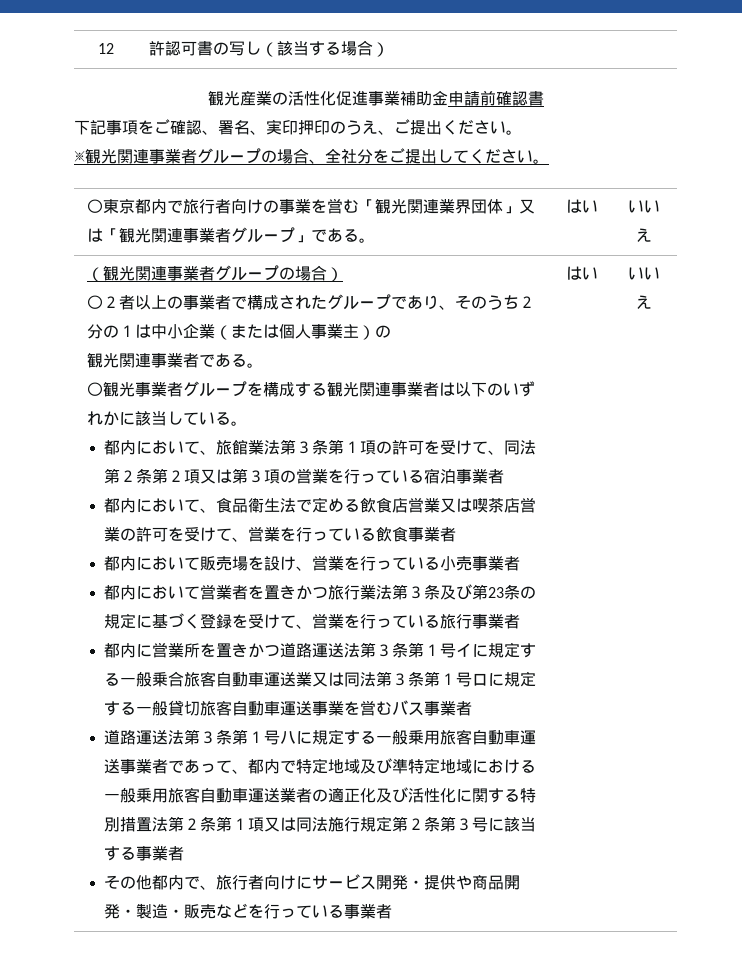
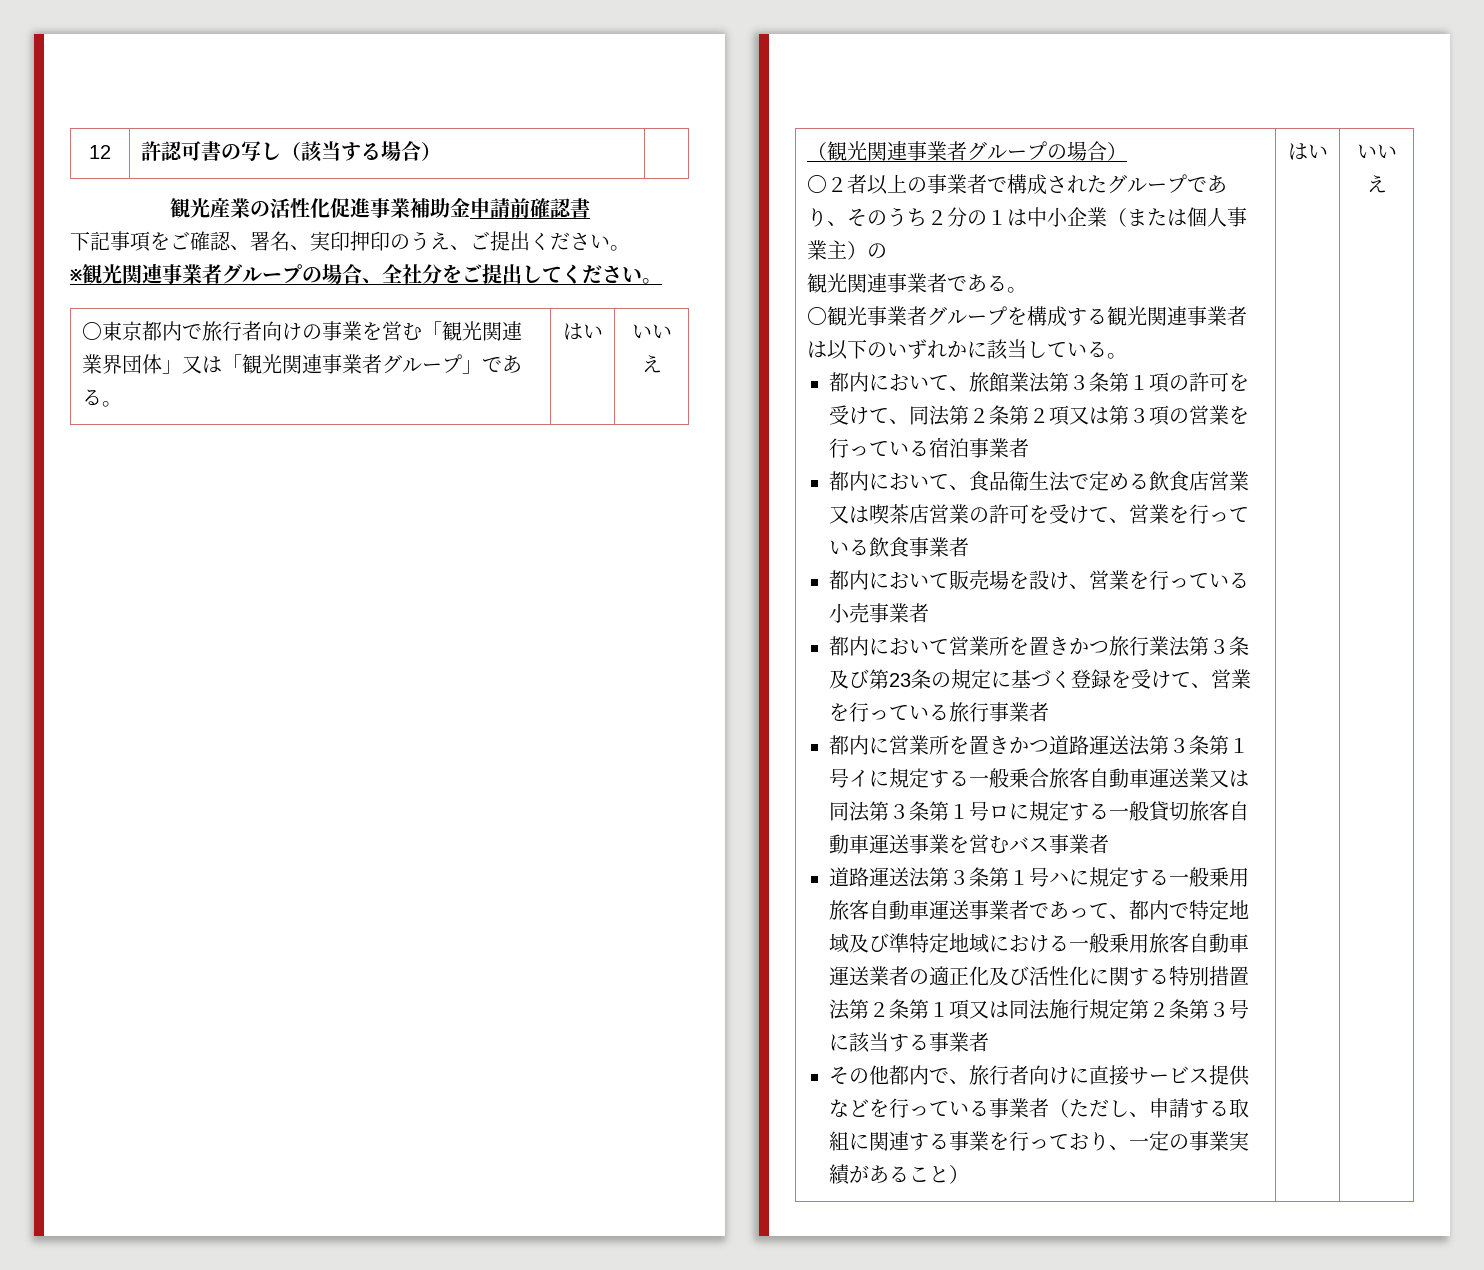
[232,585,249,600] 者 -> [989,636,1010,656] 所
(313, 882) none -> [1089,1065,1130,1086] 直接
[376,875,521,890] [104,903,217,919] 開発・提供や商品開発・製造・販売 -> [1209,1065,1251,1086] 提供
(393, 911) none -> [1049,1098,1250,1118] [829,1131,1250,1151] [829,1164,970,1185] （ただし、申請する取組に関連する事業を行っており、一定の事業実績があること）

